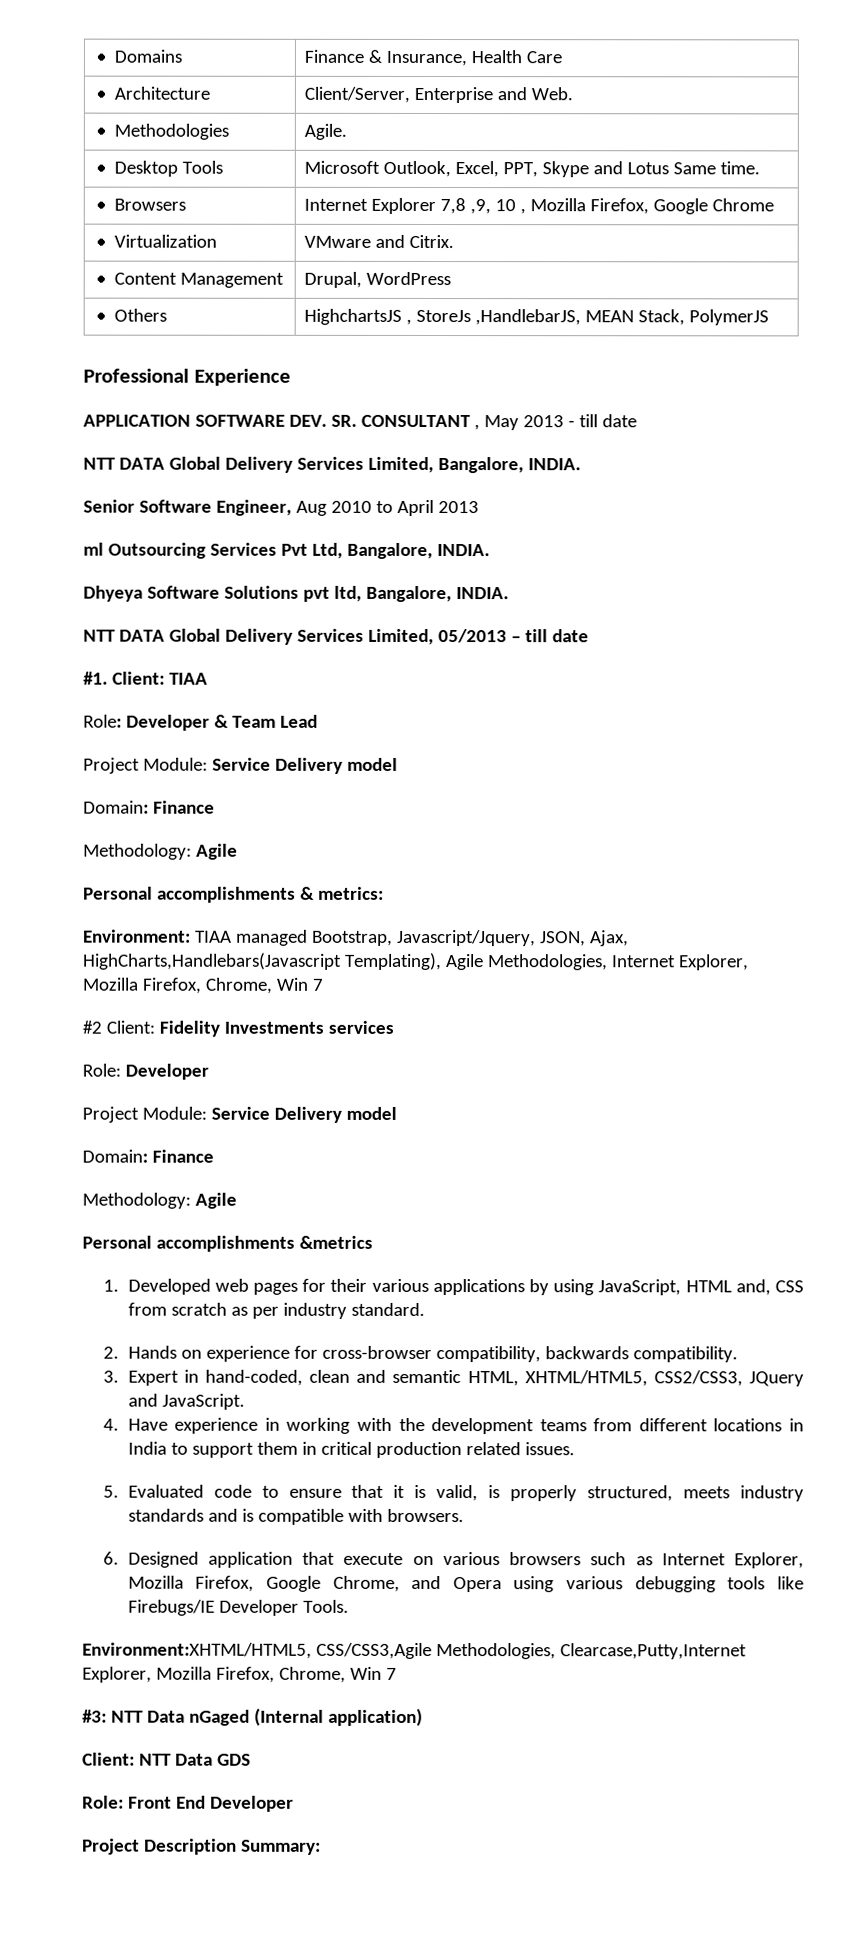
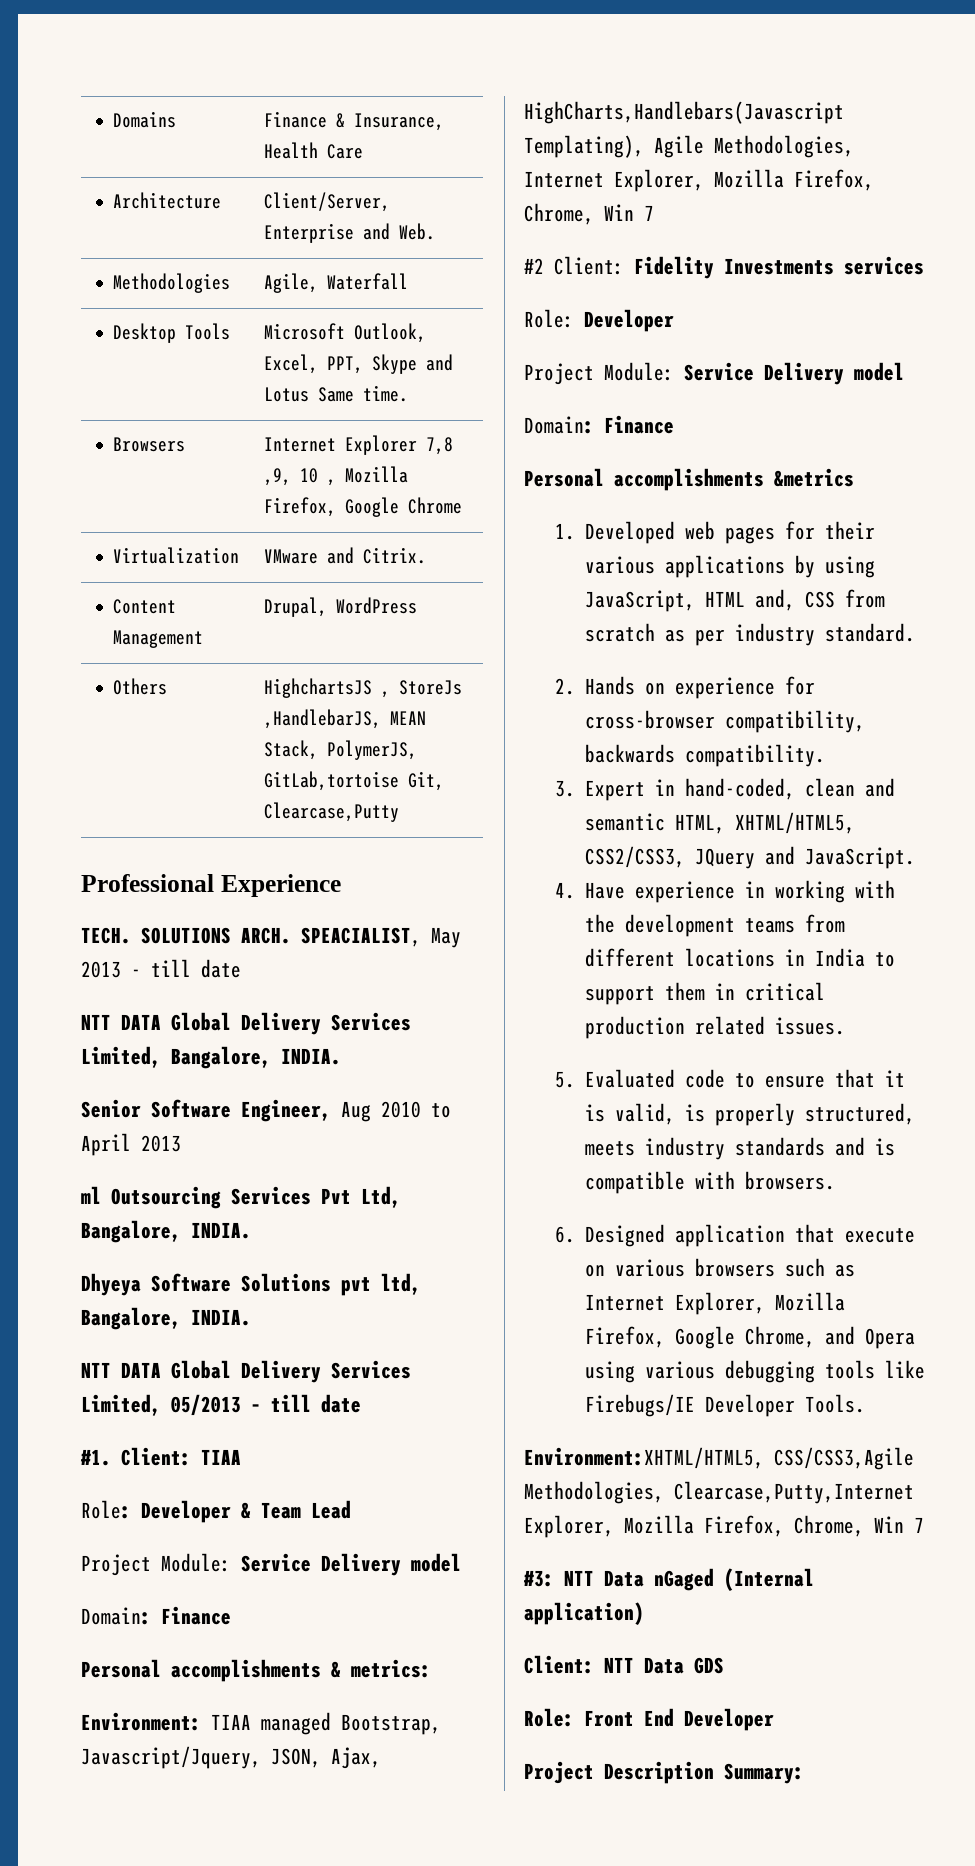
[304,123,348,140] Agile. -> [263,273,408,293] Agile, Waterfall
[689,309,770,326] [83,368,291,386] [83,414,480,431] PolymerJS // Professional Experience // APPLICATION SOFTWARE DEV. SR. CONSULTANT , -> [326,740,417,760] [263,771,444,791] [263,802,399,822] [81,874,341,897] [81,927,421,947] PolymerJS, GitLab,tortoise Git, Clearcase,Putty // Professional Experience // TECH. SOLUTIONS ARCH. SPEACIALIST,
[83,843,238,860] // Methodology: Agile -> (231, 1615) none
[82,1192,237,1209] // Methodology: Agile -> (674, 424) none

